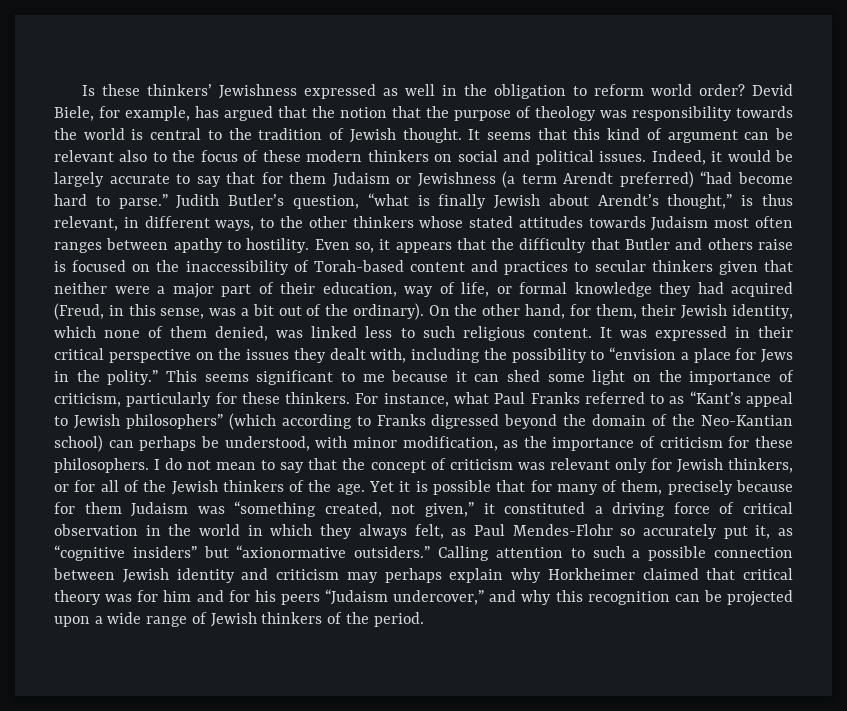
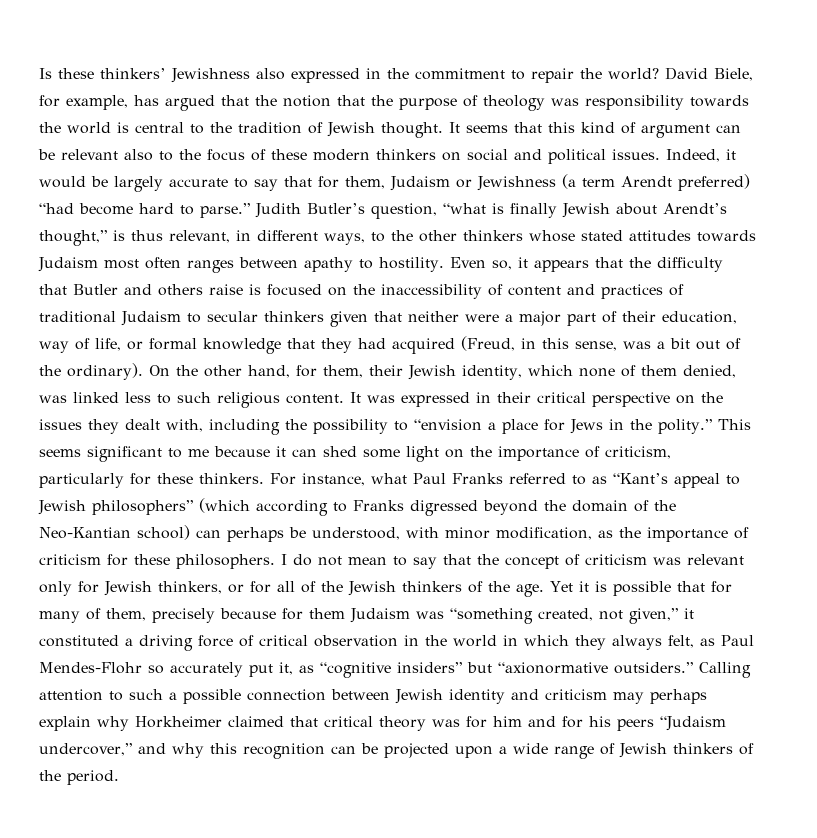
[304,84,793,99] expressed as well in the obligation to reform world order? Devid -> [256,67,708,83] also expressed in the commitment to repair the world? David
[289,172,327,184] them -> [345,176,385,189] them,
[313,260,404,272] Torah-based -> (503, 290) none
(569, 268) none -> [669,284,684,296] [39,311,181,326] of traditional Judaism
(652, 289) none -> [287,338,315,349] that

